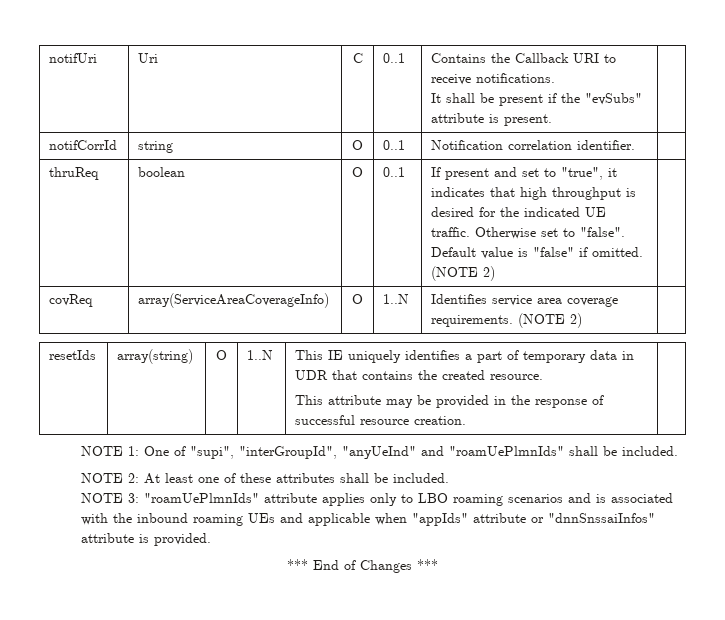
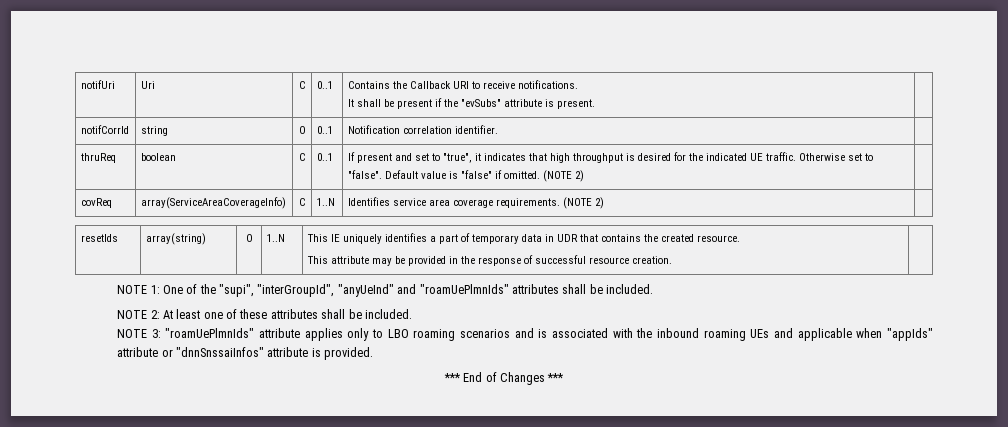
[352,167,363,177] O -> [298,153,306,161] C
[352,294,363,304] O -> [298,198,306,206] C
(187, 451) none -> [199,284,216,294] the
(565, 451) none -> [511,284,559,294] attributes

